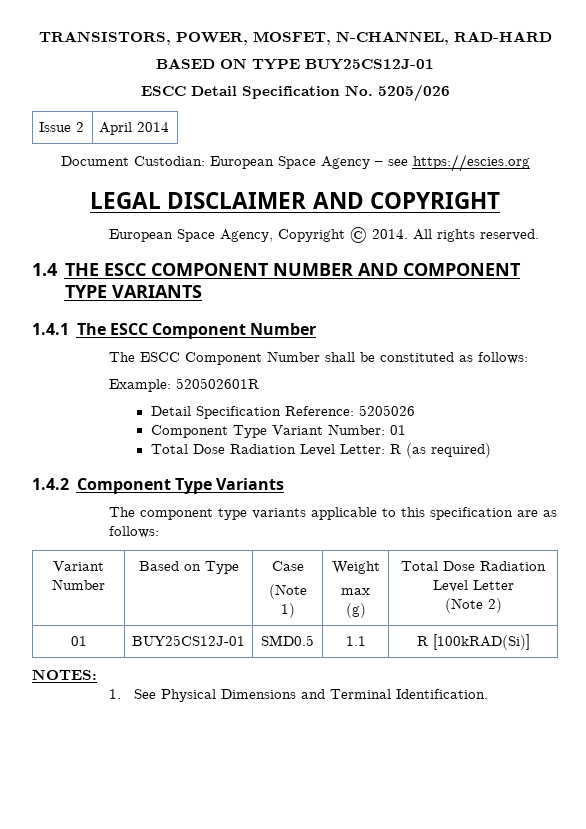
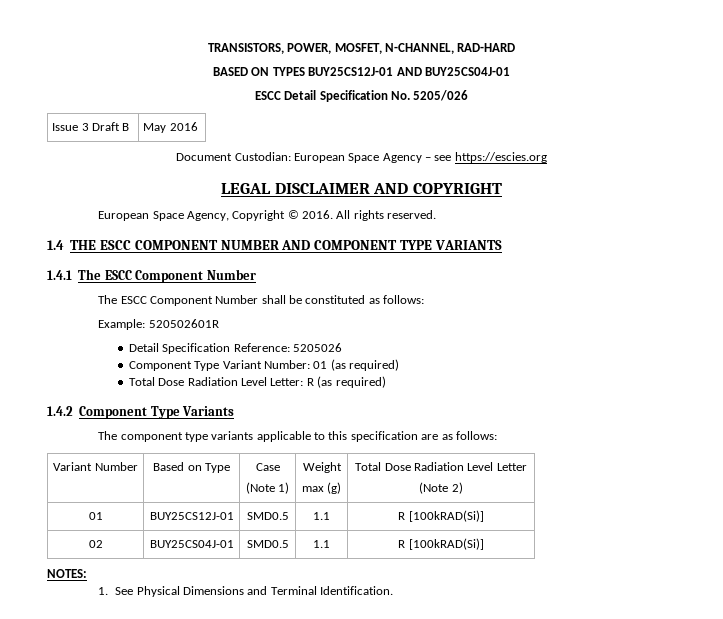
[252,59,434,70] TYPE BUY25CS12J-01 -> [272,67,510,76] TYPES BUY25CS12J-01 AND BUY25CS04J-01
[76,122,85,132] [99,122,170,135] 2 | April 2014 -> [81,122,130,131] [143,122,198,133] 3 Draft B | May 2016
[371,229,408,239] 2014. -> [302,210,334,219] 2016.
(406, 430) none -> [330,359,400,371] (as required)
(530, 642) none -> [88,540,103,548] [149,540,234,548] [246,540,289,548] [313,540,330,548] [398,538,484,550] // 02 | BUY25CS04J-01 | SMD0.5 | 1.1 | R [100kRAD(Si)]

